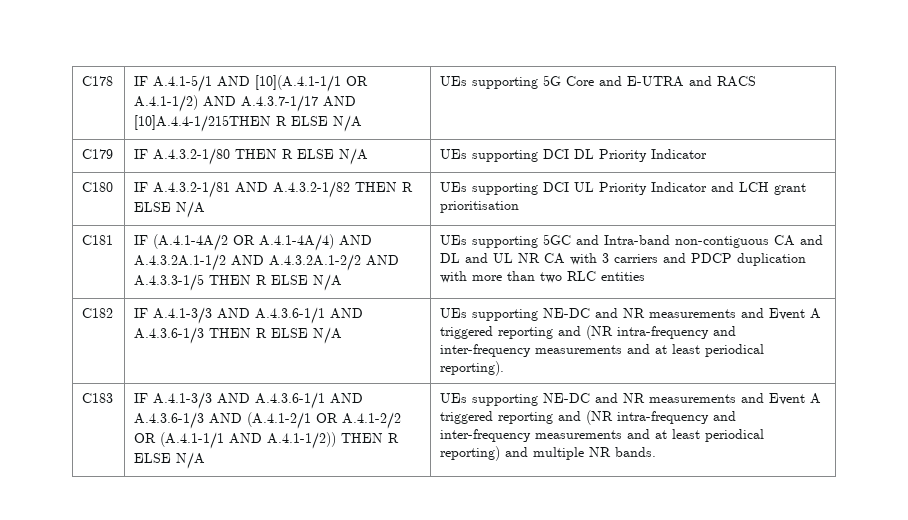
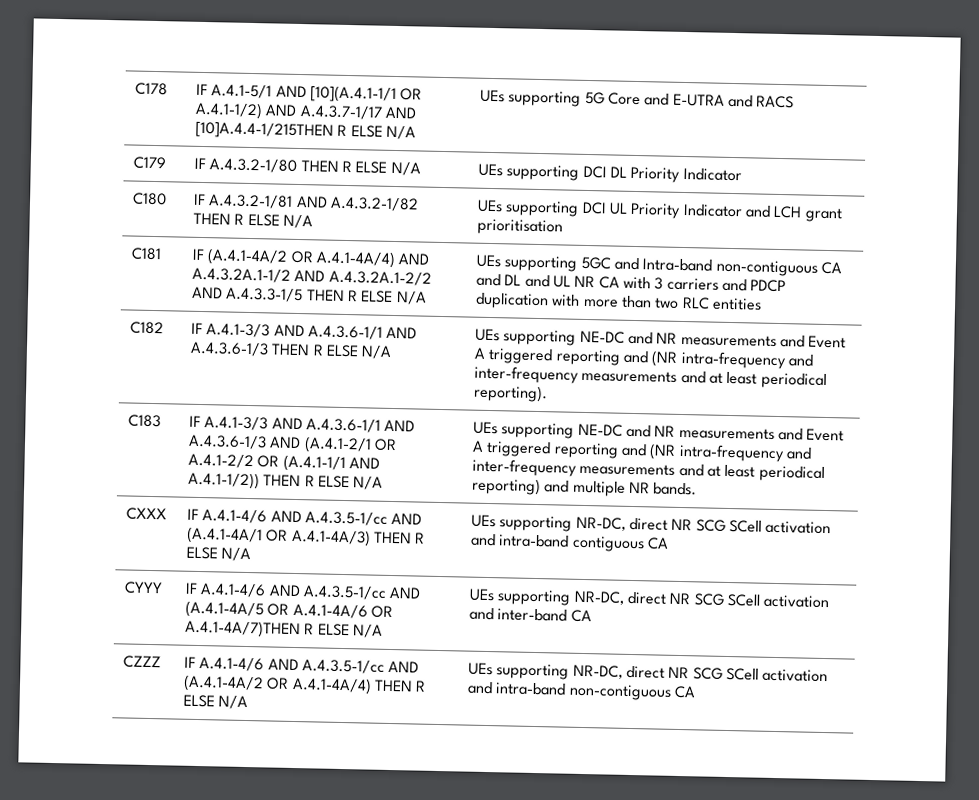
(657, 452) none -> [126,507,168,521] [187,508,423,526] [186,526,426,547] [186,546,252,562] [471,514,832,535] [470,533,670,553] [124,581,164,595] [185,582,422,600] [185,600,394,619] [185,619,384,639] [469,588,831,609] [469,607,592,623] [123,655,162,669] [184,656,420,674] [183,674,427,695] [183,694,249,710] [468,662,829,683] [467,681,697,701] // CXXX | IF A.4.1-4/6 AND A.4.3.5-1/cc AND (A.4.1-4A/1 OR A.4.1-4A/3) THEN R ELSE N/A | UEs supporting NR-DC, direct NR SCG SCell activation and intra-band contiguous CA // CYYY | IF A.4.1-4/6 AND A.4.3.5-1/cc AND (A.4.1-4A/5 OR A.4.1-4A/6 OR A.4.1-4A/7)THEN R ELSE N/A | UEs supporting NR-DC, direct NR SCG SCell activation and inter-band CA // CZZZ | IF A.4.1-4/6 AND A.4.3.5-1/cc AND (A.4.1-4A/2 OR A.4.1-4A/4) THEN R ELSE N/A | UEs supporting NR-DC, direct NR SCG SCell activation and intra-band non-contiguous CA

